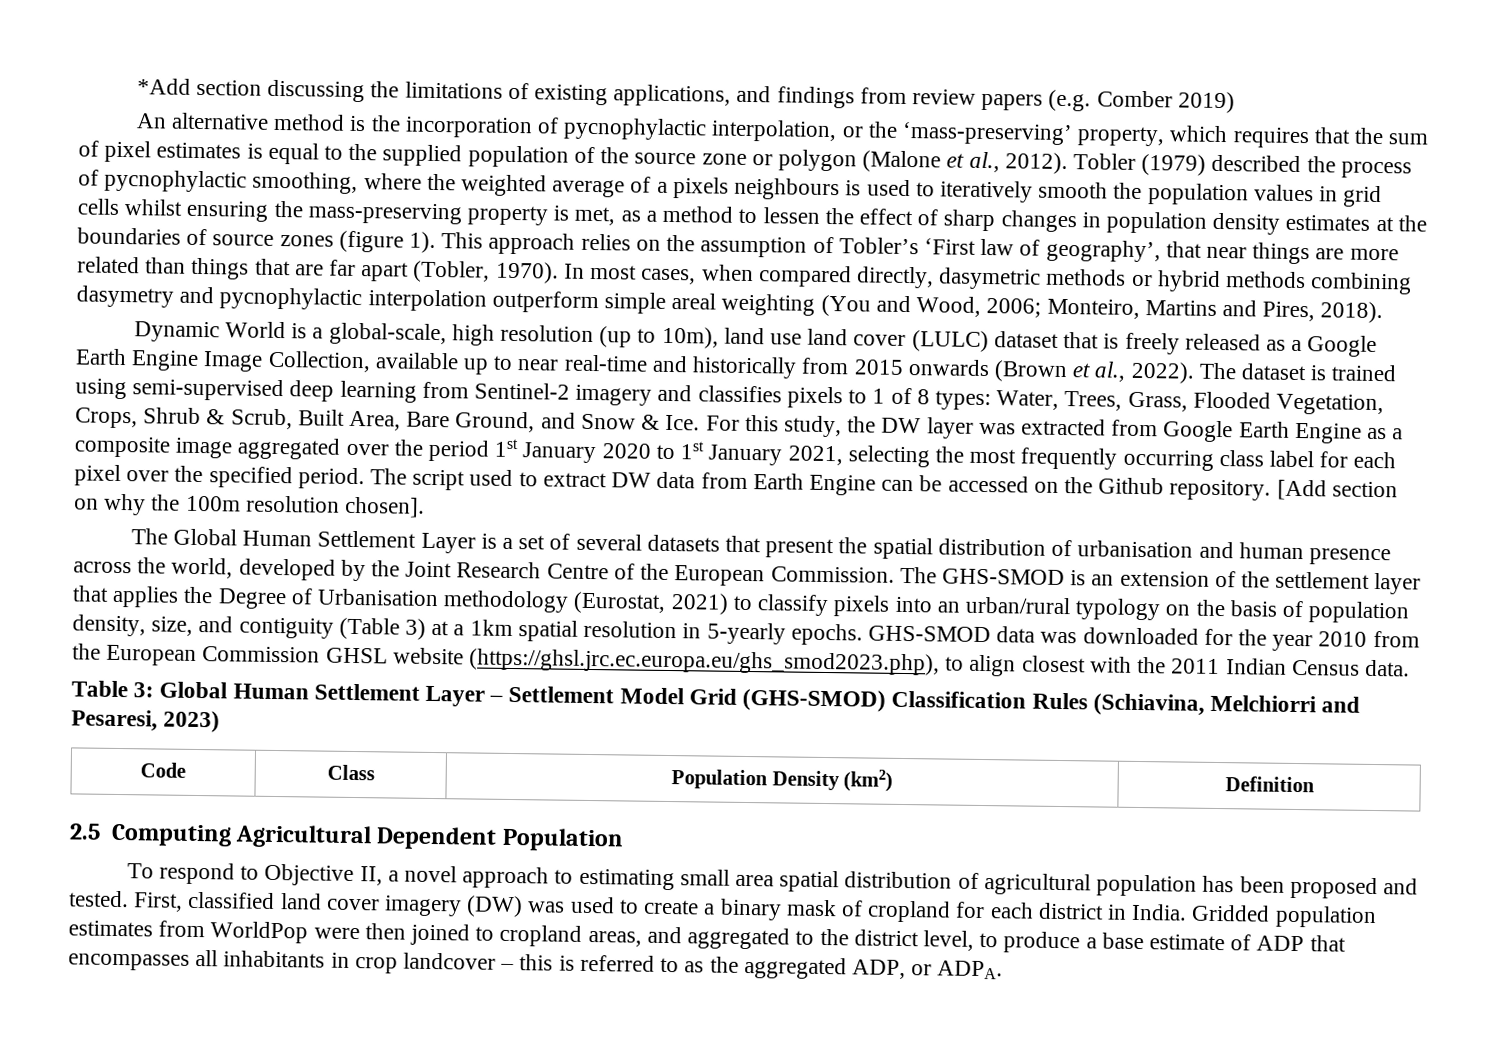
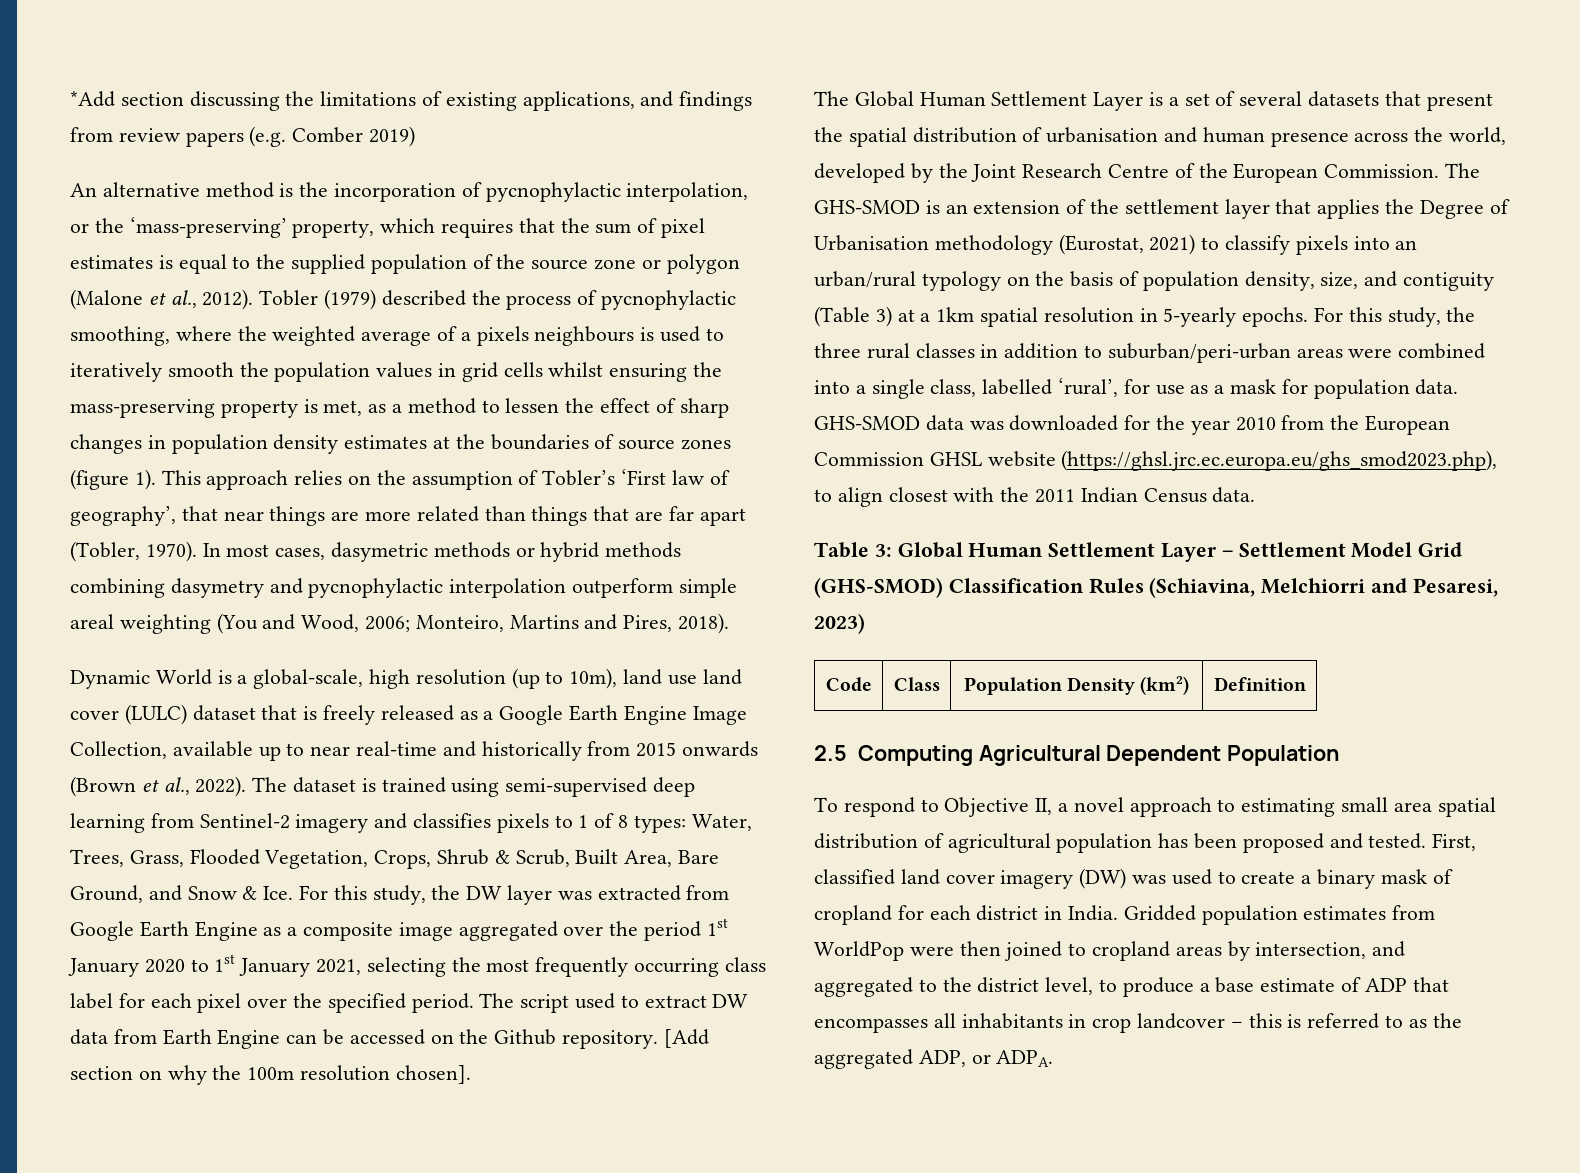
[701,264,934,289] when compared directly, -> (326, 554) none
(863, 634) none -> [1314,307,1476,327] [814,343,1486,363] [814,378,1459,399] For this study, the three rural classes in addition to suburban/peri-urban areas were combined into a single class, labelled ‘rural’, for use as a mask for population data.
[587,930,642,947] areas, -> [1175,941,1367,961] areas by intersection,

